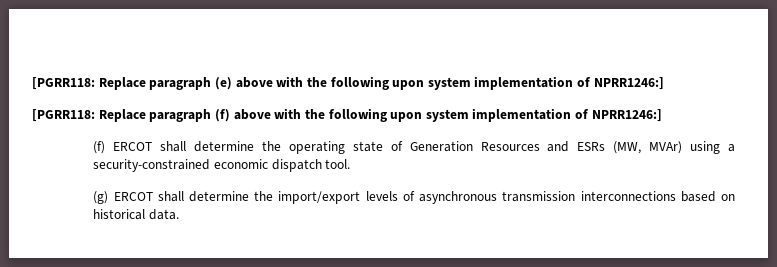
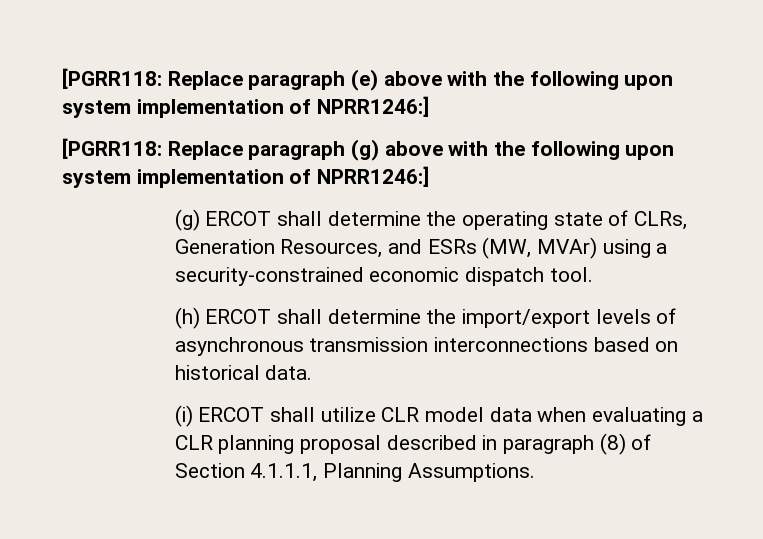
[214,108,662,122] [93,141,106,154] (f) above with the following upon system implementation of NPRR1246:] // (f) -> [351,139,675,161] [62,166,430,188] [174,209,200,231] (g) above with the following upon system implementation of NPRR1246:] // (g)
[409,141,540,152] Generation Resources -> [633,211,687,230] [174,239,383,258] CLRs, Generation Resources,
[93,191,109,204] (g) -> [174,307,200,329] (h)
(179, 214) none -> [174,405,703,427] [174,433,652,455] [174,463,535,482] // (i) ERCOT shall utilize CLR model data when evaluating a CLR planning proposal described in paragraph (8) of Section 4.1.1.1, Planning Assumptions.

